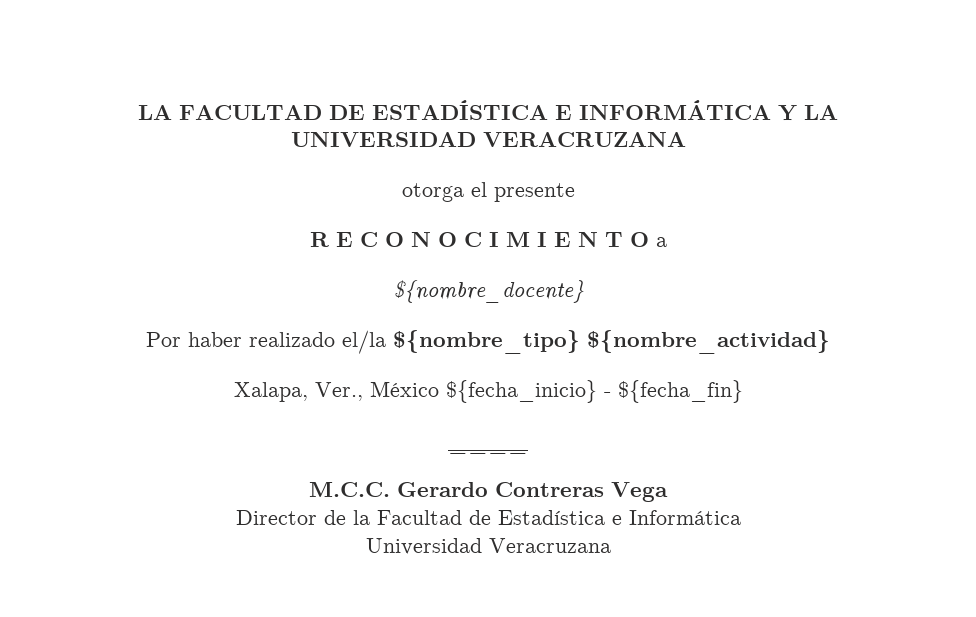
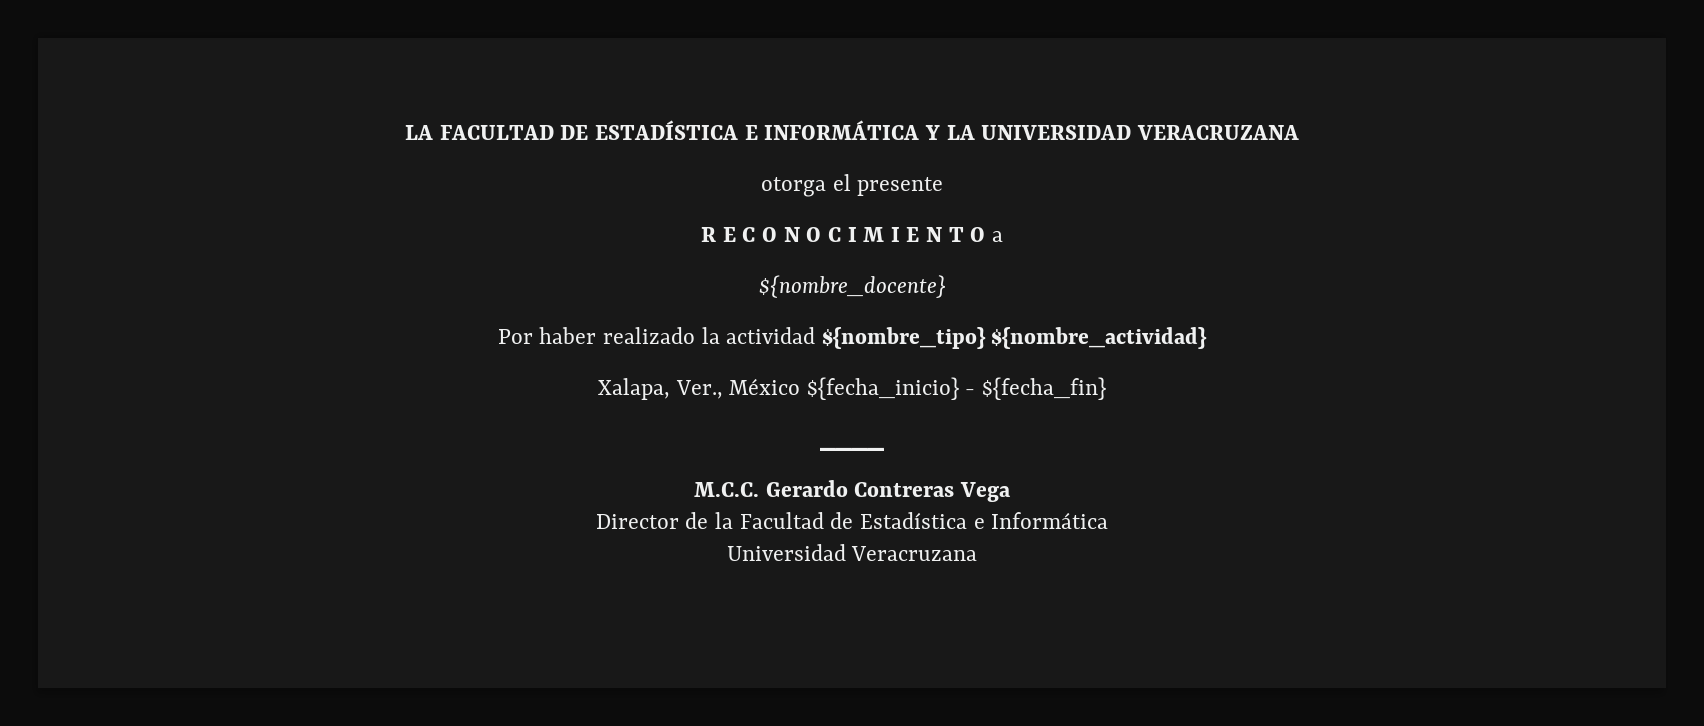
[342,330,386,354] el/la -> [701,327,816,344] la actividad

